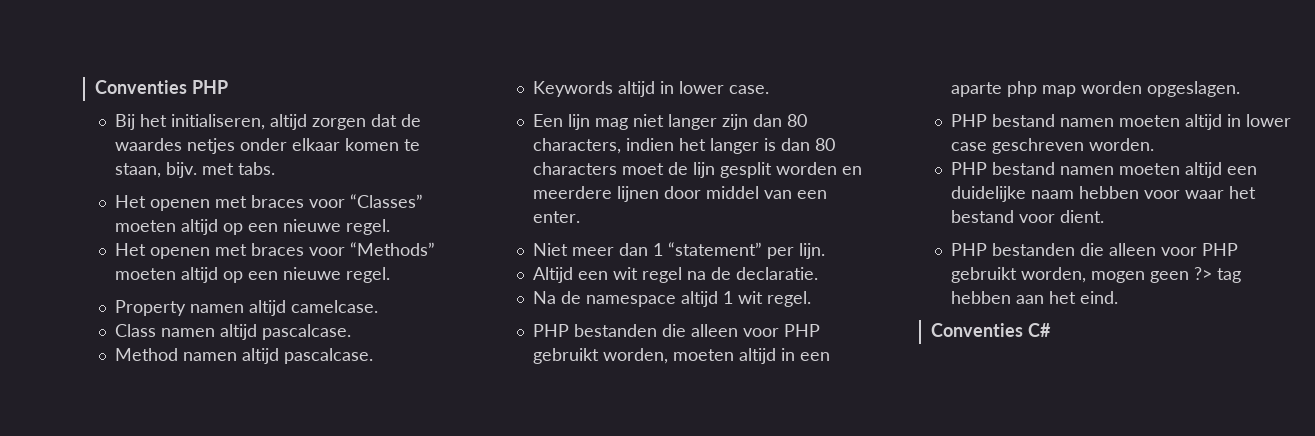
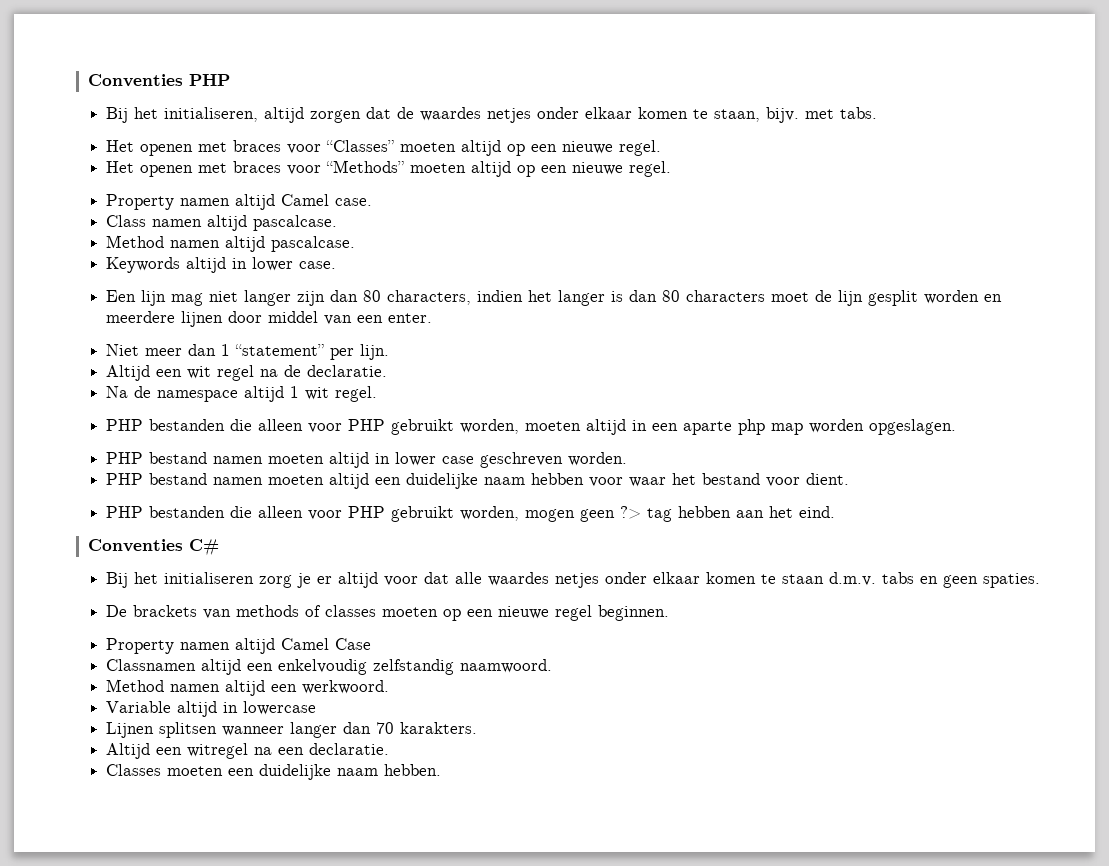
[291,300,379,313] camelcase. -> [281,194,373,206] Camel case.
(1052, 330) none -> [106,572,1041,588] [106,605,670,621] [106,638,372,654] [106,659,553,675] [106,679,390,696] [106,701,317,717] [106,722,478,738] [106,743,390,759] [106,764,442,780] // Bij het initialiseren zorg je er altijd voor dat alle waardes netjes onder elkaar komen te staan d.m.v. tabs en geen spaties. // De brackets van methods of classes moeten op een nieuwe regel beginnen. // Property namen altijd Camel Case // Classnamen altijd een enkelvoudig zelfstandig naamwoord. // Method namen altijd een werkwoord. // Variable altijd in lowercase // Lijnen splitsen wanneer langer dan 70 karakters. // Altijd een witregel na een declaratie. // Classes moeten een duidelijke naam hebben.

